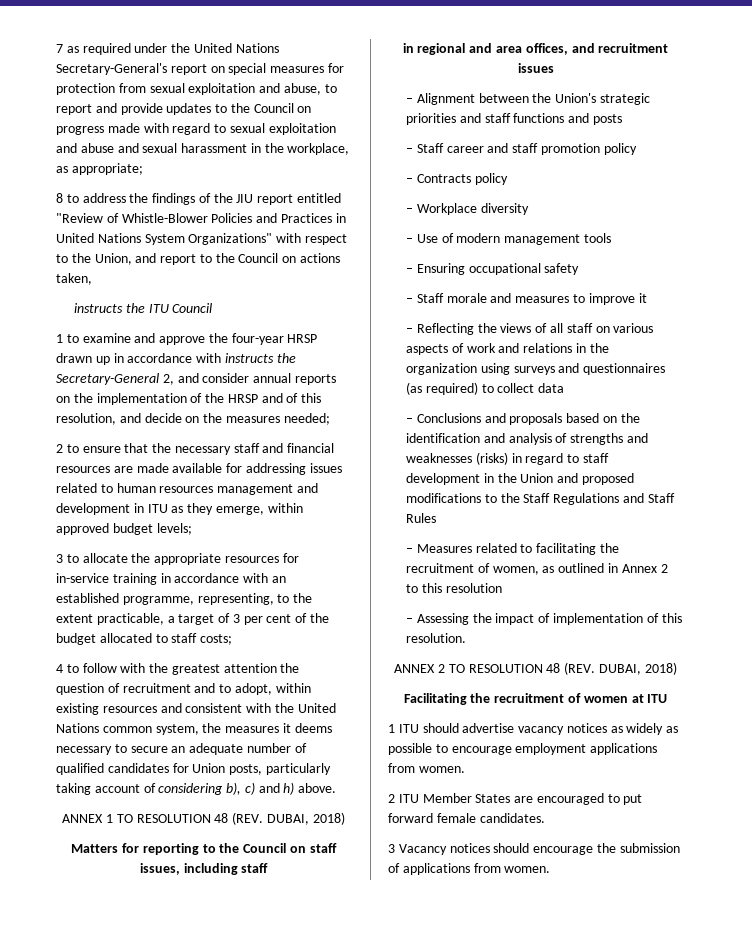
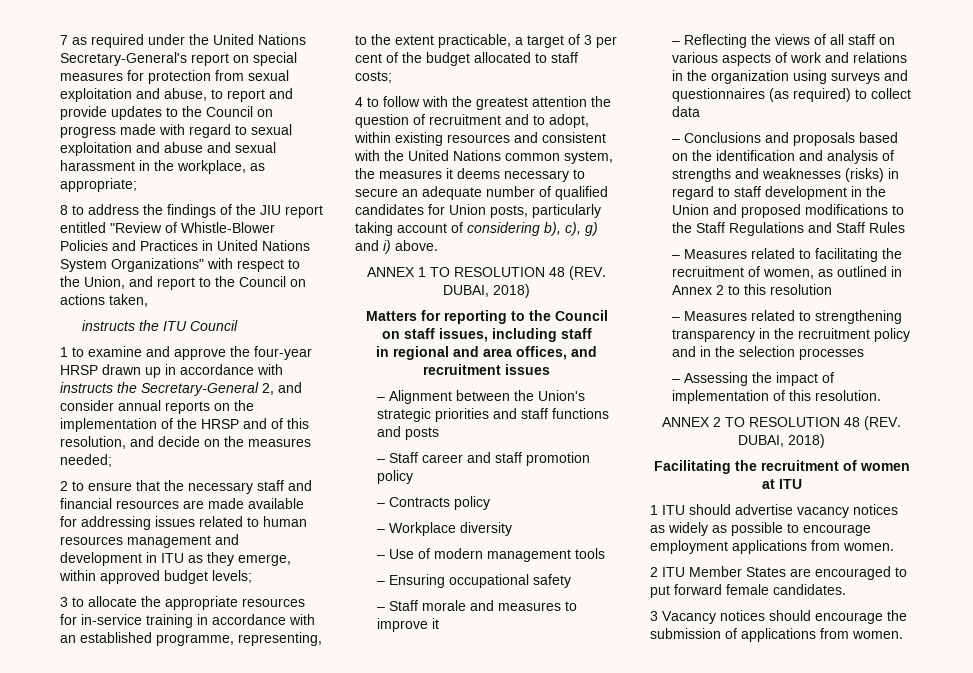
[244,782,295,795] c) and h) -> [565,222,598,236] [355,240,391,254] c), g) and i)
(502, 588) none -> [671,310,902,324] [671,328,910,342] [671,346,864,360] // – Measures related to strengthening transparency in the recruitment policy and in the selection processes

